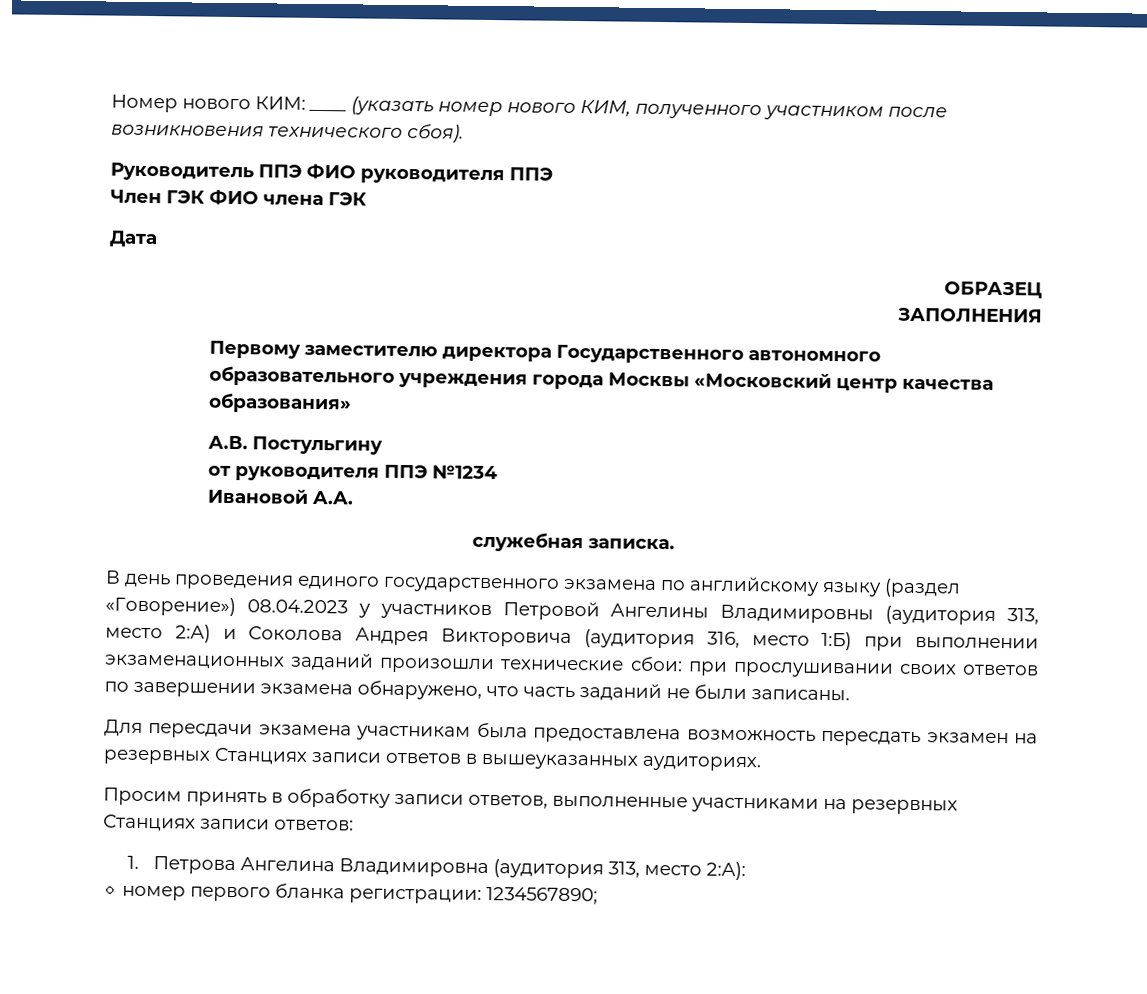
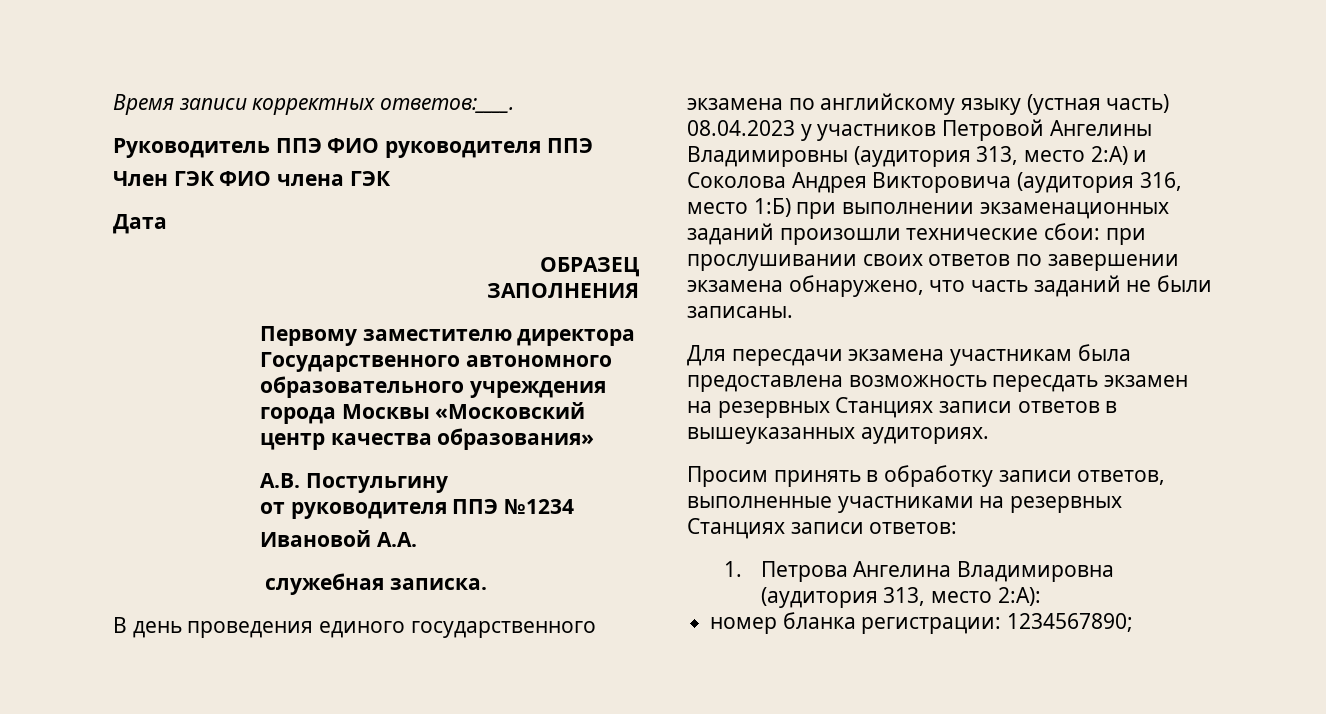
[111,94,948,121] [111,124,464,143] Номер нового КИМ: ____ (указать номер нового КИМ, полученного участником после возникновения технического сбоя). -> [113,94,515,115] Время записи корректных ответов:____.
[884,578,961,598] [105,596,236,617] (раздел «Говорение») -> [1026,94,1170,115] (устная часть)
[190,886,272,902] первого -> (778, 625) none

